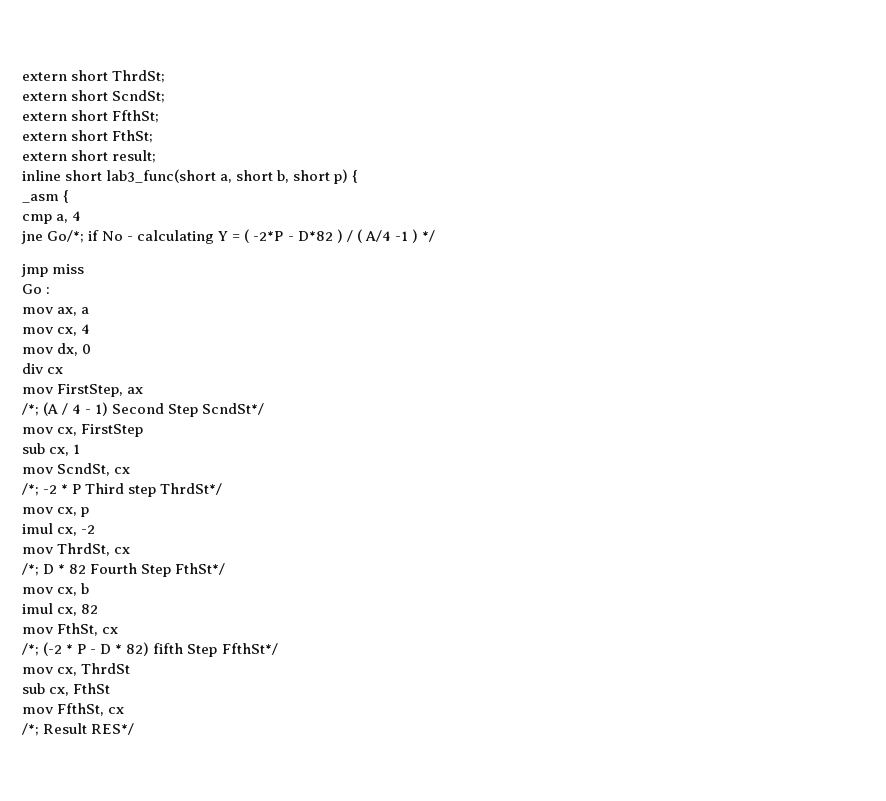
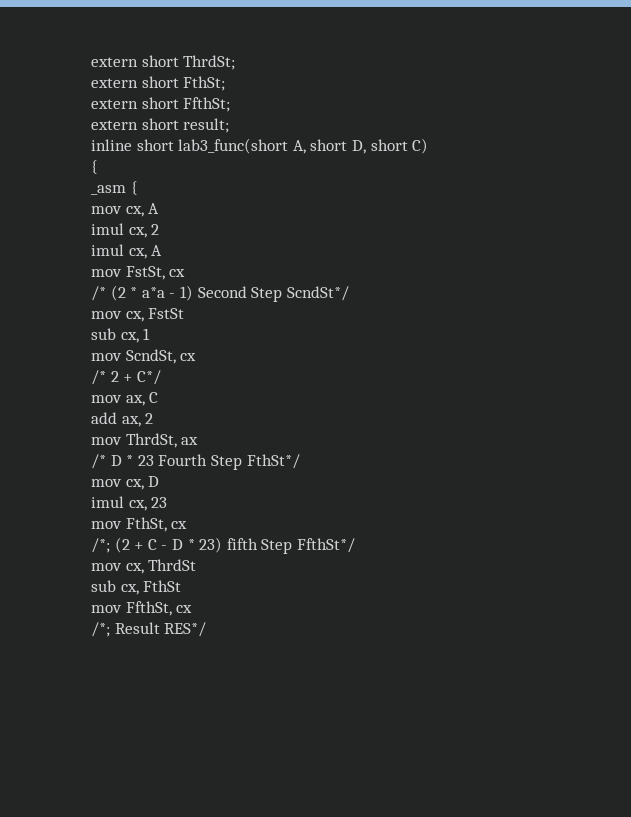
[112,90,166,103] ScndSt; -> [183,76,226,91] FthSt;
[22,130,154,143] // extern short FthSt; -> (231, 104) none
[220,169,359,184] [22,190,70,203] [22,211,82,224] [21,229,435,244] [21,264,85,277] [22,284,51,294] [22,307,90,316] [22,324,91,336] [22,343,92,356] [22,363,64,374] [22,384,144,397] [22,402,82,416] a, short b, short p) { // _asm { // cmp a, 4 // jne Go/*; if No - calculating Y = ( -2*P - D*82 ) / ( A/4 -1 ) */ // jmp miss // Go : // mov ax, a // mov cx, 4 // mov dx, 0 // div cx // mov FirstStep, ax // /*; (A / 4 -> [292,138,429,154] [91,160,98,174] [91,181,138,195] [91,203,160,217] [91,223,160,238] [91,244,163,259] [91,266,186,280] [91,285,165,301] A, short D, short C) // { // _asm { // mov cx, A // imul cx, 2 // imul cx, A // mov FstSt, cx // /* (2 * a*a
[81,424,144,437] FirstStep -> [148,308,185,319] FstSt
[22,483,223,497] [22,507,90,517] [22,523,96,536] /*; -2 * P Third step ThrdSt*/ // mov cx, p // imul cx, -2 -> [91,370,161,385] [91,392,159,406] [91,412,154,427] /* 2 + C*/ // mov ax, C // add ax, 2
[114,547,131,554] [22,563,87,576] cx // /*; D * 82 -> [181,437,199,445] [91,454,154,469] ax // /* D * 23
[81,583,90,594] [22,603,99,616] b // imul cx, 82 -> [148,476,160,487] [91,496,168,511] D // imul cx, 23
[43,642,87,656] (-2 * P -> [114,537,157,553] (2 + C
[126,642,150,656] 82) -> [199,537,223,553] 23)

